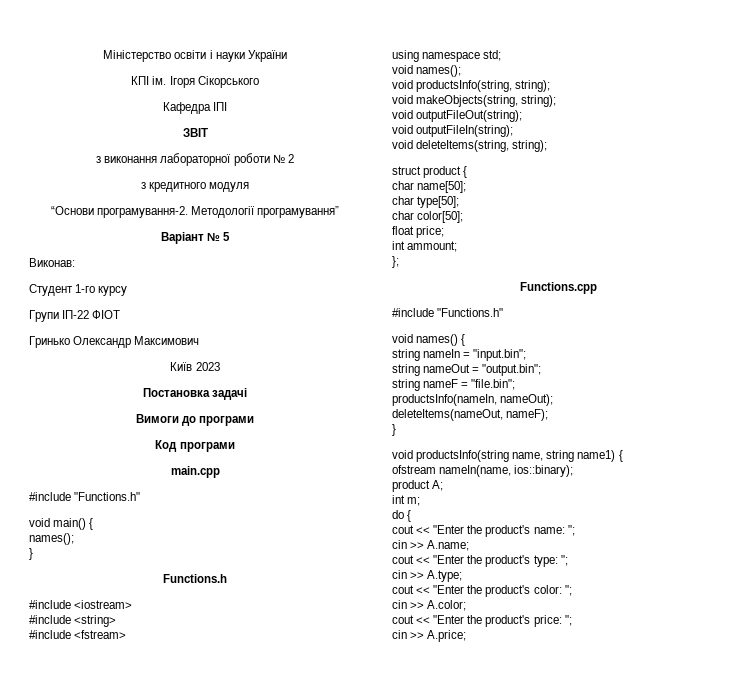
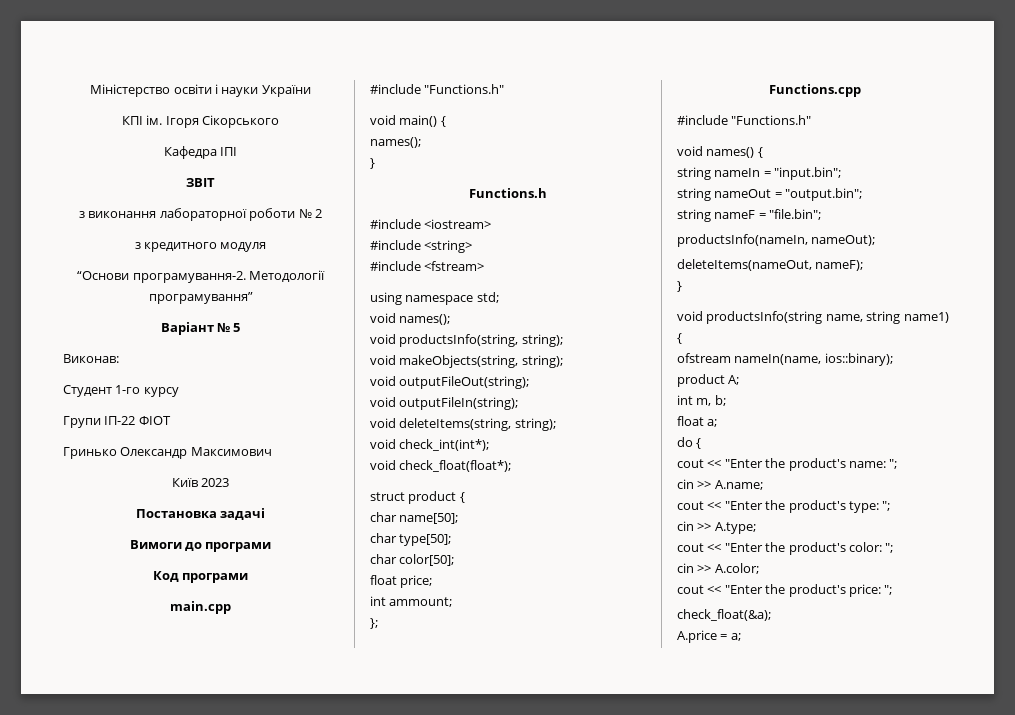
(548, 146) none -> [370,439,490,451] [370,460,512,472] // void check_int(int*); // void check_float(float*);
[407,497,421,506] m; -> [696,395,726,406] [677,416,718,427] m, b; // float a;
[392,630,467,642] cin >> A.price; -> [677,609,771,621] [677,630,741,643] check_float(&a); // A.price = a;

